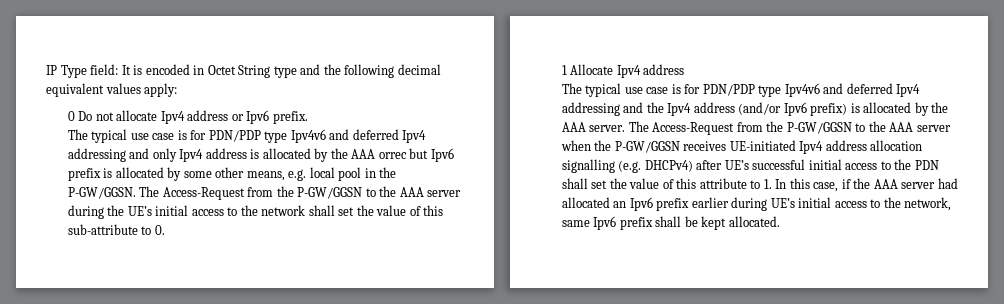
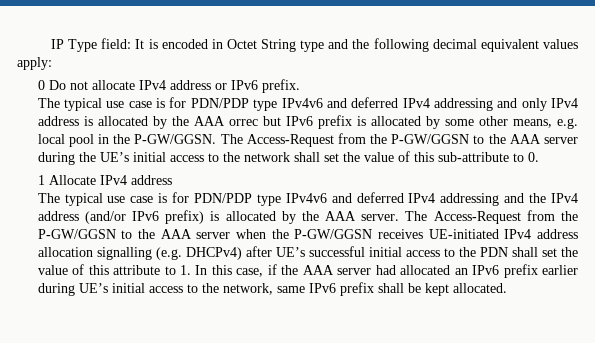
[160,111,185,124] Ipv4 -> [138,80,166,90] IPv4
[246,110,270,124] Ipv6 -> [230,80,258,90] IPv6
[290,129,427,143] Ipv4v6 and deferred Ipv4 -> [281,97,430,108] IPv4v6 and deferred IPv4
[179,149,204,162] Ipv4 -> [551,98,579,108] IPv4
[430,148,454,162] Ipv6 -> [285,116,313,126] IPv6
[616,65,641,78] Ipv4 -> [99,175,127,185] IPv4
[784,83,921,97] Ipv4v6 and deferred Ipv4 -> [285,192,436,203] IPv4v6 and deferred IPv4
[667,103,692,116] Ipv4 -> [551,193,578,203] IPv4
[783,102,807,116] Ipv6 -> [132,211,160,221] IPv6
[799,141,824,154] Ipv4 -> [504,229,532,239] IPv4
[629,197,653,211] Ipv6 -> [472,265,500,275] IPv6
[593,216,617,230] Ipv6 -> [308,283,336,293] IPv6

